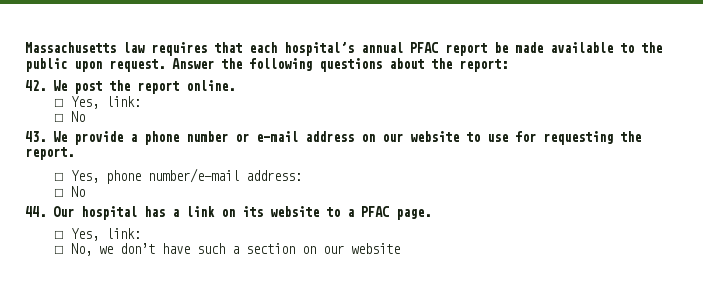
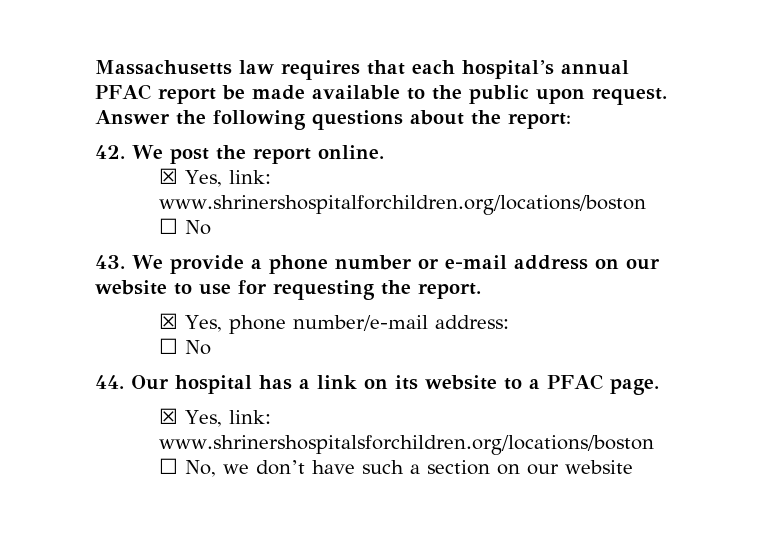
[54,96,142,109] ☐ Yes, link: -> [159,168,272,187] [159,195,647,215] ☒ Yes, link: www.shrinershospitalforchildren.org/locations/boston
[54,172,65,181] ☐ -> [159,313,179,329] ☒
[54,228,142,241] ☐ Yes, link: -> [159,408,272,427] [159,435,655,455] ☒ Yes, link: www.shrinershospitalsforchildren.org/locations/boston

